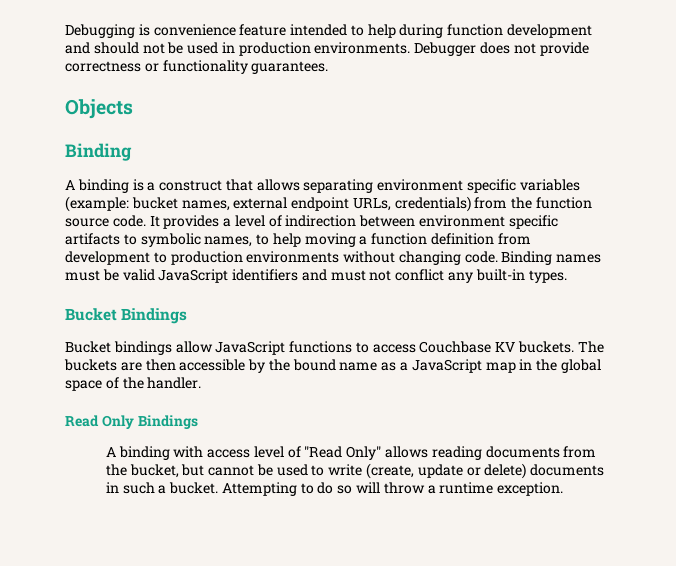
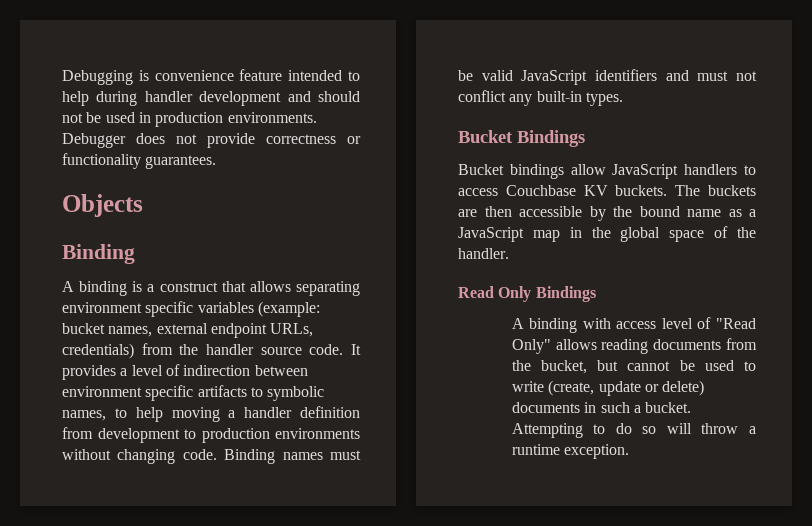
[447,24,504,36] function -> [144,91,193,102] handler
[536,197,593,209] function -> [205,344,254,355] handler
[371,233,428,245] function -> [244,407,293,418] handler
[289,341,353,353] functions -> [684,164,738,175] handlers

